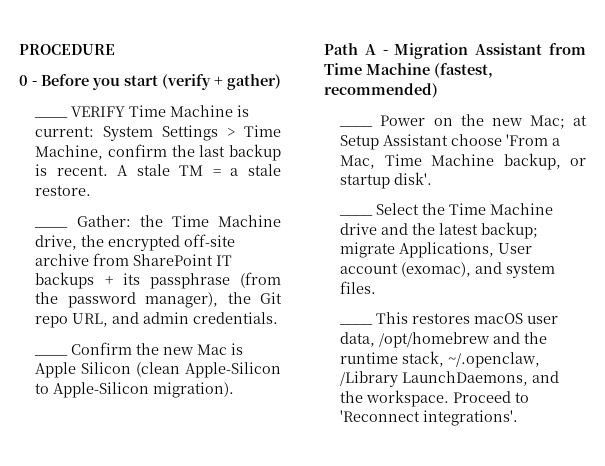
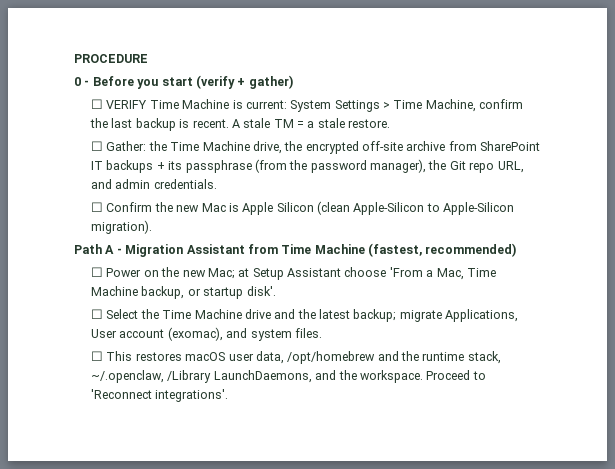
[34,117,69,118] ____ -> [91,99,104,109] ☐
[34,227,69,228] ____ -> [91,141,104,151] ☐
[34,355,69,356] ____ -> [91,202,104,212] ☐
[339,126,374,127] ____ -> [91,267,104,277] ☐
[339,215,374,216] ____ -> [91,309,104,319] ☐
[339,324,374,325] ____ -> [91,351,104,361] ☐

